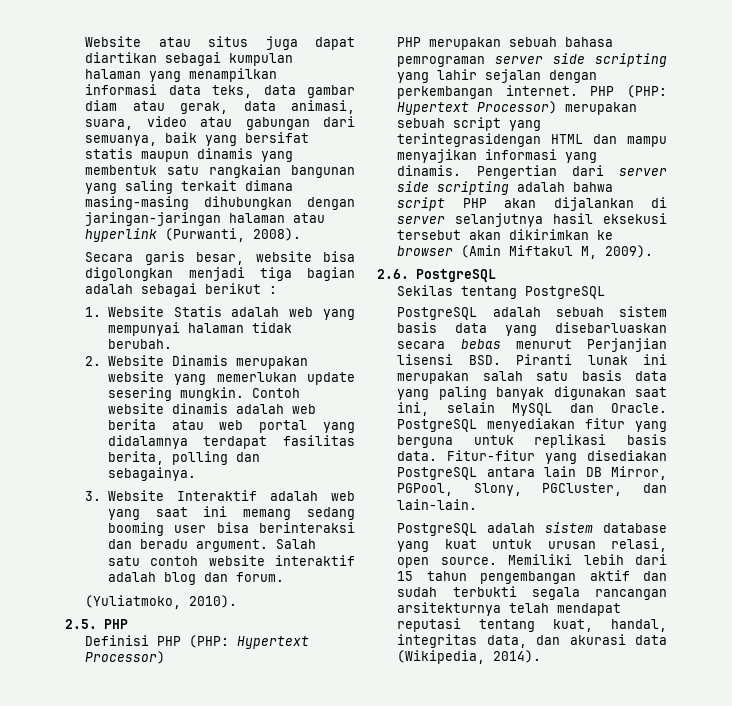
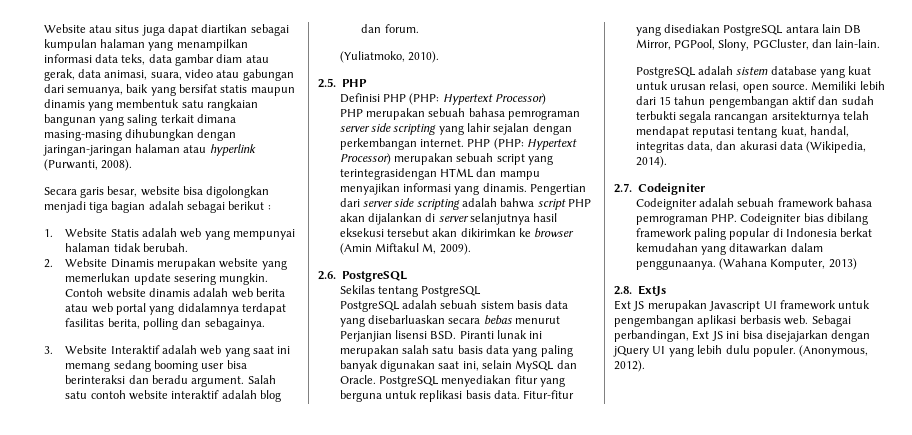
(542, 656) none -> [614,183,706,195] [635,198,873,210] [635,213,869,225] [635,228,873,240] [635,243,823,255] [635,258,857,270] [614,285,667,297] [614,300,871,312] [614,315,851,327] [614,330,871,342] [613,345,869,357] [614,360,645,372] // 2.7. Codeigniter // Codeigniter adalah sebuah framework bahasa pemrograman PHP. Codeigniter bias dibilang framework paling popular di Indonesia berkat kemudahan yang ditawarkan dalam penggunaanya. (Wahana Komputer, 2013) // 2.8. ExtJs // Ext JS merupakan Javascript UI framework untuk pengembangan aplikasi berbasis web. Sebagai perbandingan, Ext JS ini bisa disejajarkan dengan jQuery UI yang lebih dulu populer. (Anonymous, 2012).

